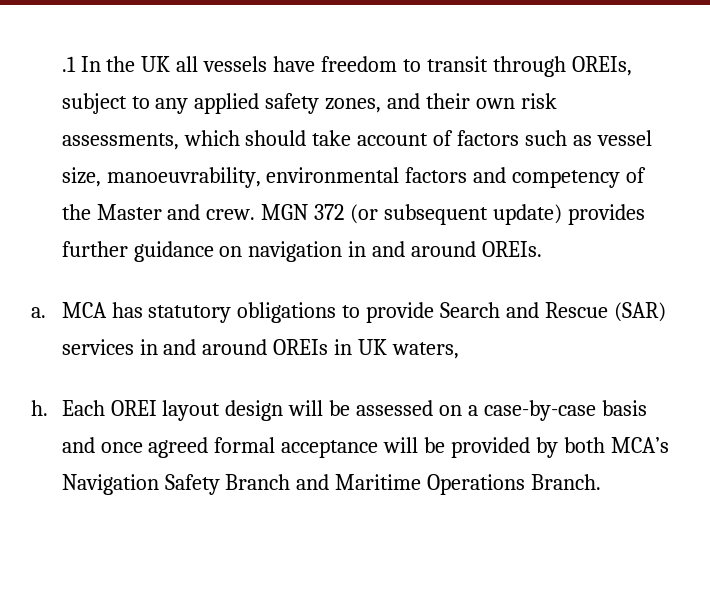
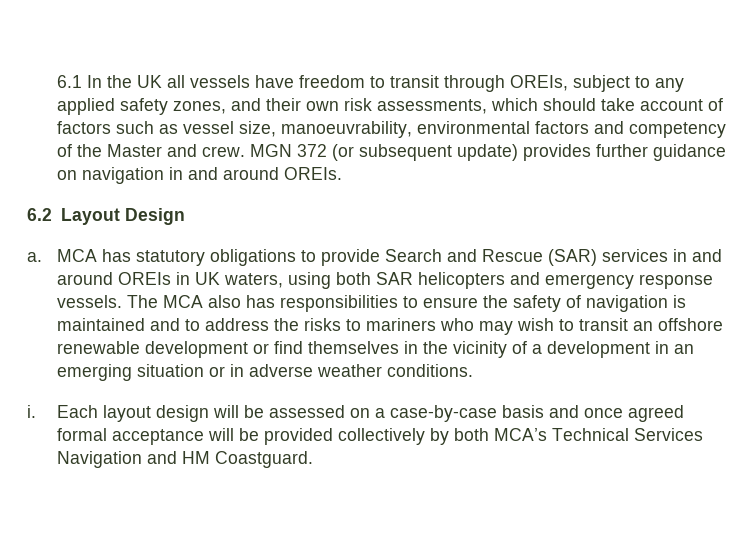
[61,56,76,72] .1 -> [56,75,82,88] 6.1
(543, 249) none -> [27,208,185,225] // 6.2 Layout Design
[31,400,157,416] // h. Each OREI -> [287,272,713,289] [56,295,686,312] [56,318,723,335] [56,341,694,358] [56,364,473,381] [27,405,98,418] using both SAR helicopters and emergency response vessels. The MCA also has responsibilities to ensure the safety of navigation is maintained and to address the risks to mariners who may wish to transit an offshore renewable development or find themselves in the vicinity of a development in an emerging situation or in adverse weather conditions. // i. Each
(531, 447) none -> [337,428,425,445] collectively
[61,474,602,495] Navigation Safety Branch and Maritime Operations Branch. -> [551,428,703,441] [56,451,313,468] Technical Services Navigation and HM Coastguard.

